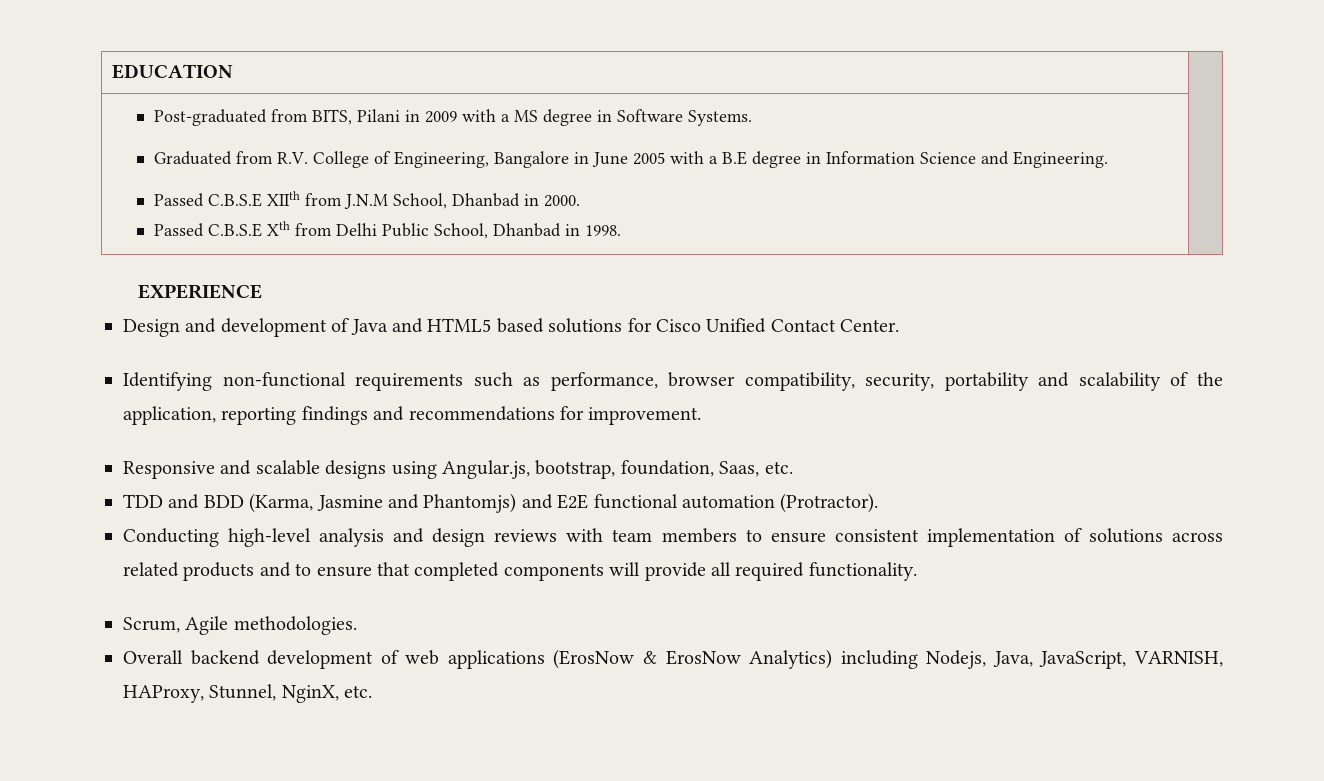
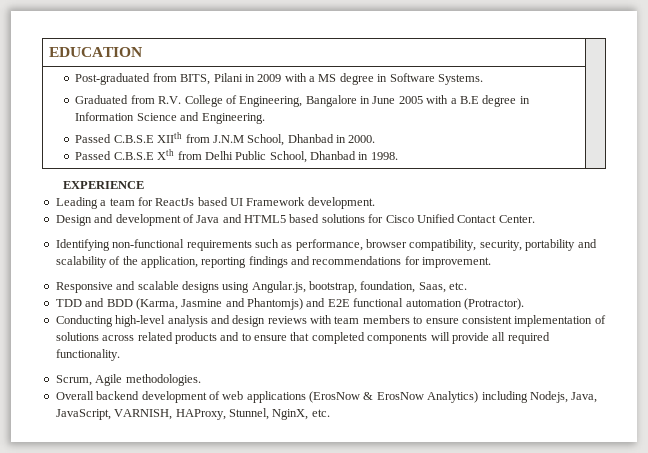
(262, 291) none -> [55,197,375,209] // Leading a team for ReactJs based UI Framework development.

